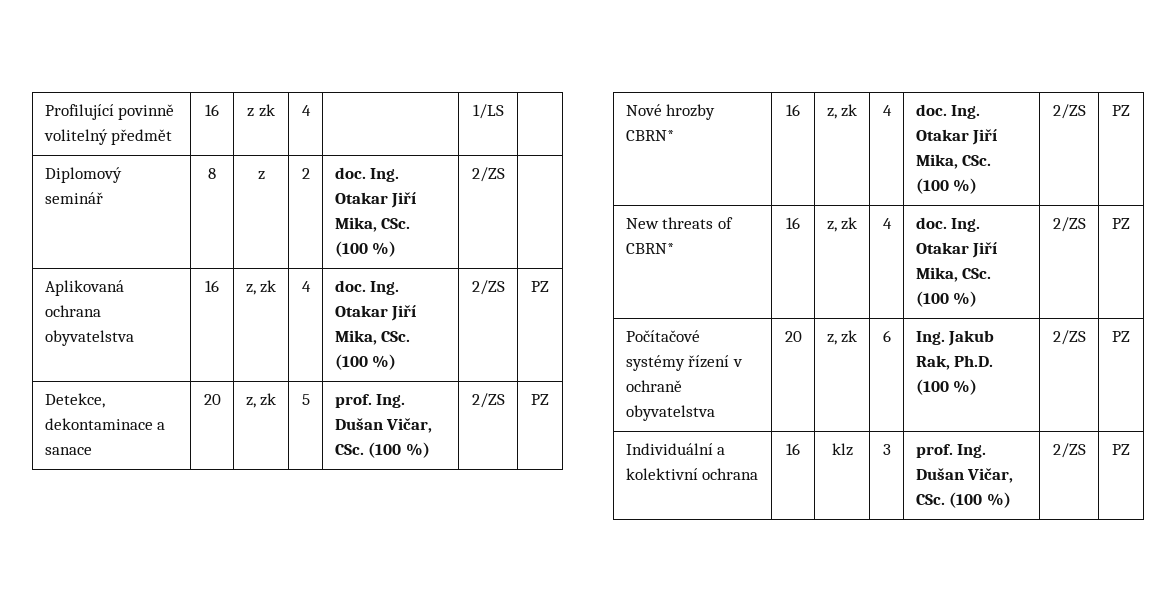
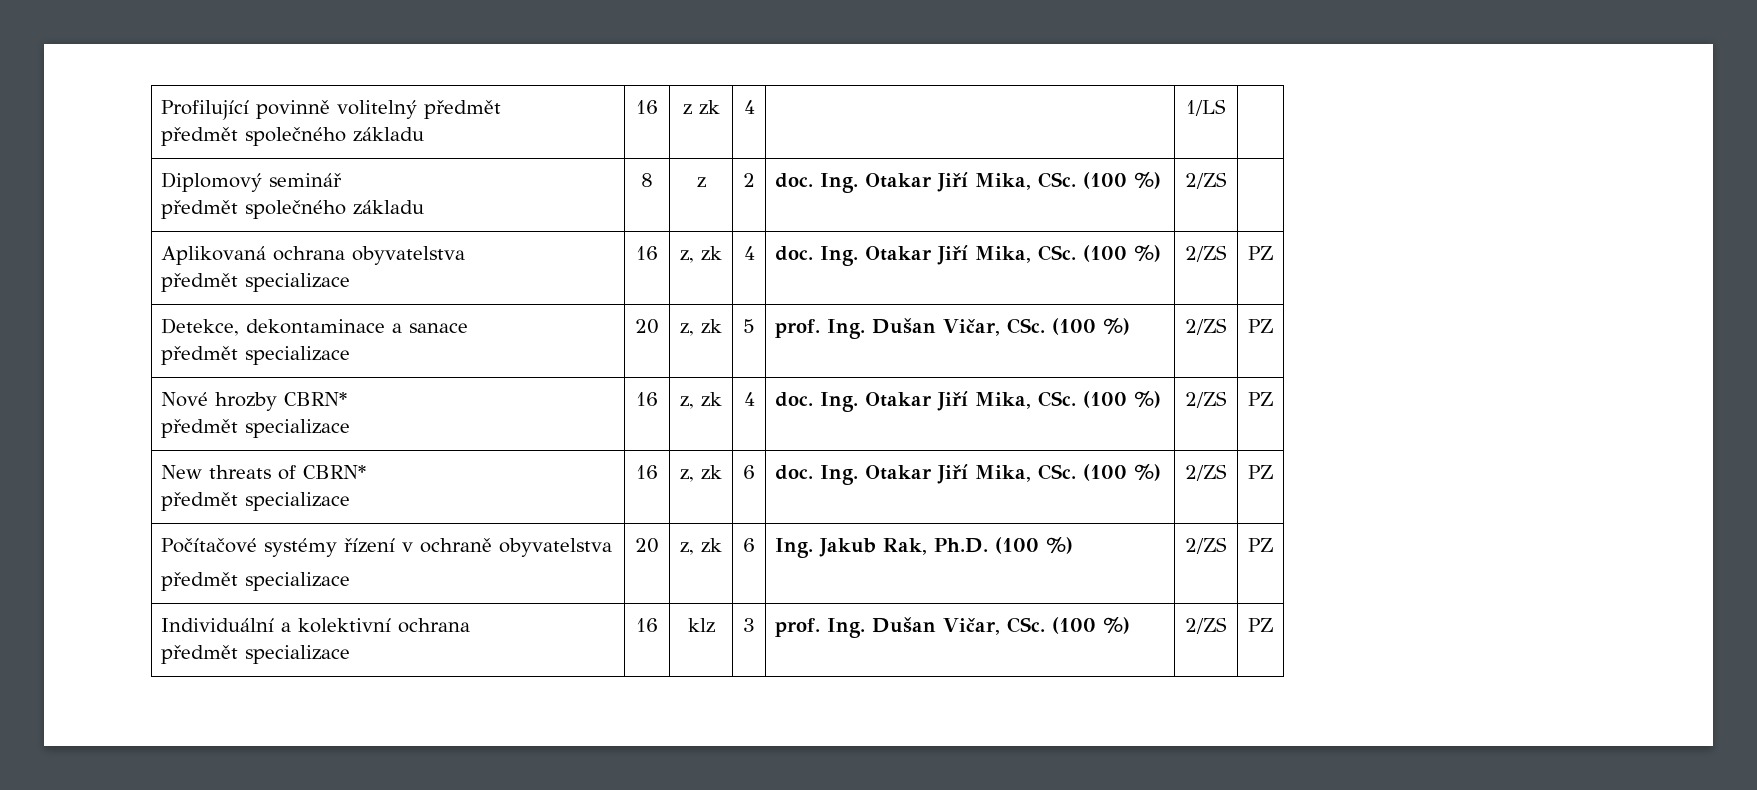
(173, 137) none -> [161,127,425,146] // předmět společného základu
(103, 198) none -> [161,200,425,219] // předmět společného základu
(134, 338) none -> [161,273,351,292] // předmět specializace
(92, 451) none -> [161,346,351,365] // předmět specializace
(674, 135) none -> [161,419,351,438] // předmět specializace
[786,217,800,229] [826,217,858,232] [882,218,892,229] | 16 | z, zk | 4 -> [161,492,351,511] [636,465,658,479] [680,465,722,482] [743,465,755,479] // předmět specializace | 16 | z, zk | 6
(715, 413) none -> [161,572,351,591] // předmět specializace
(759, 474) none -> [161,645,351,664] // předmět specializace

